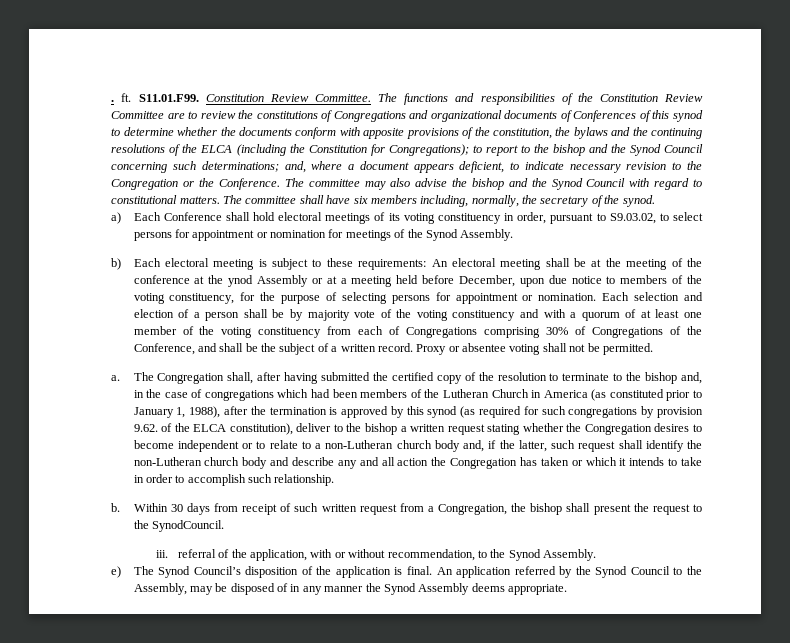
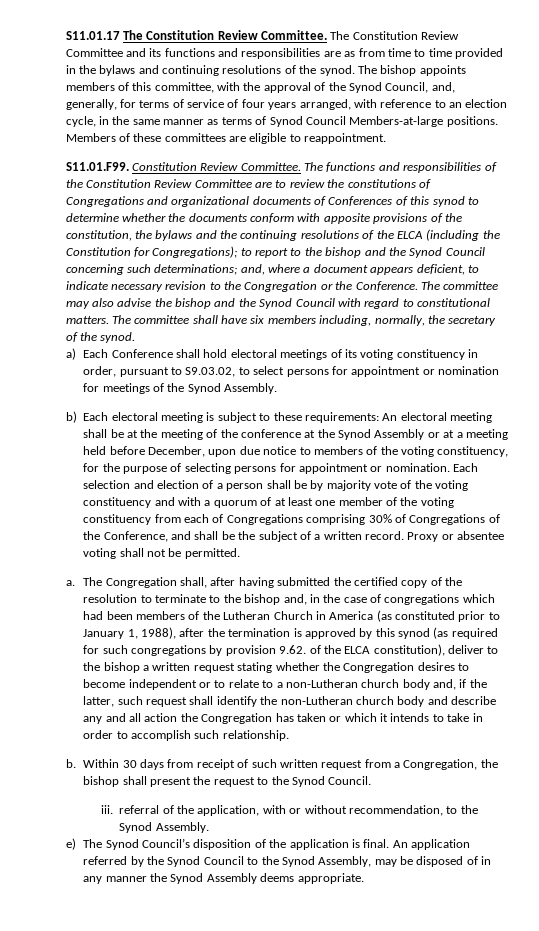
[111,93,132,102] . ft. -> [65,30,460,40] [65,48,504,59] [65,65,466,76] [65,82,455,93] [65,99,508,110] [65,116,498,127] [65,133,387,144] S11.01.17 The Constitution Review Committee. The Constitution Review Committee and its functions and responsibilities are as from time to time provided in the bylaws and continuing resolutions of the synod. The bishop appoints members of this committee, with the approval of the Synod Council, and, generally, for terms of service of four years arranged, with reference to an election cycle, in the same manner as terms of Synod Council Members-at-large positions. Members of these committees are eligible to reappointment. //
[228,275,254,287] ynod -> [338,429,372,440] Synod
[151,520,224,532] SynodCouncil. -> [291,776,372,787] Synod Council.
(703, 570) none -> [281,856,315,867] Synod

